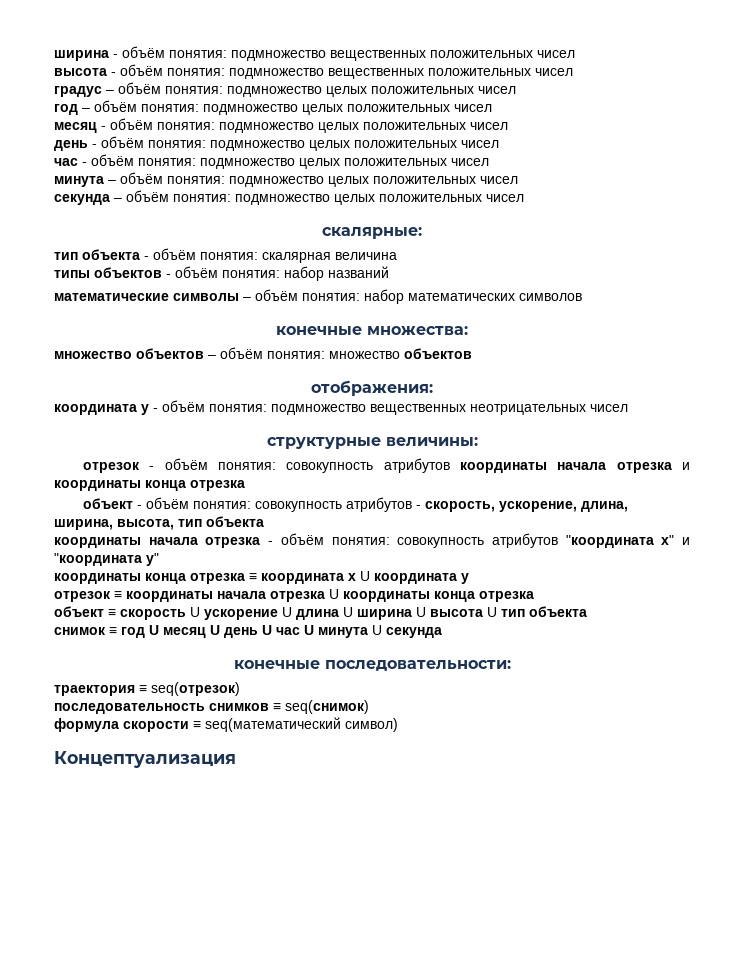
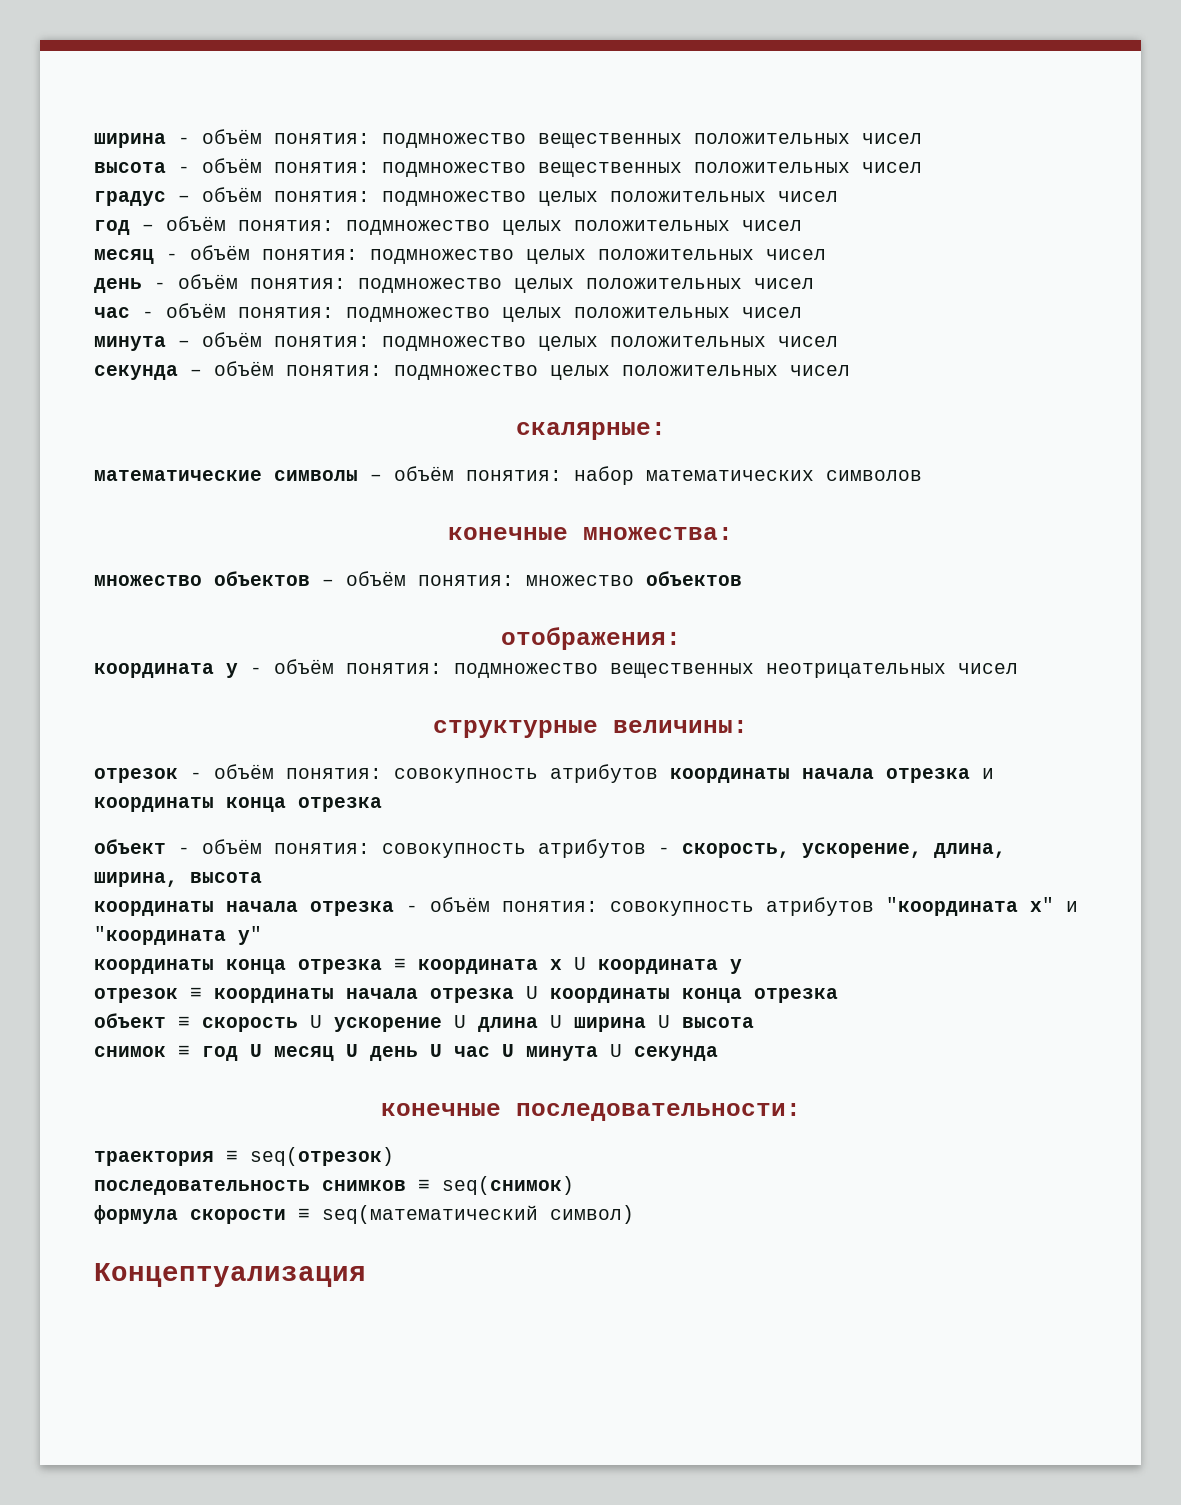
[54,248,397,263] [54,266,389,281] // тип объекта - объём понятия: скалярная величина // типы объектов - объём понятия: набор названий -> (666, 431) none
[117,516,264,530] высота, тип объекта -> [190,872,262,883] высота
[487,606,587,617] U тип объекта -> (754, 1022) none

